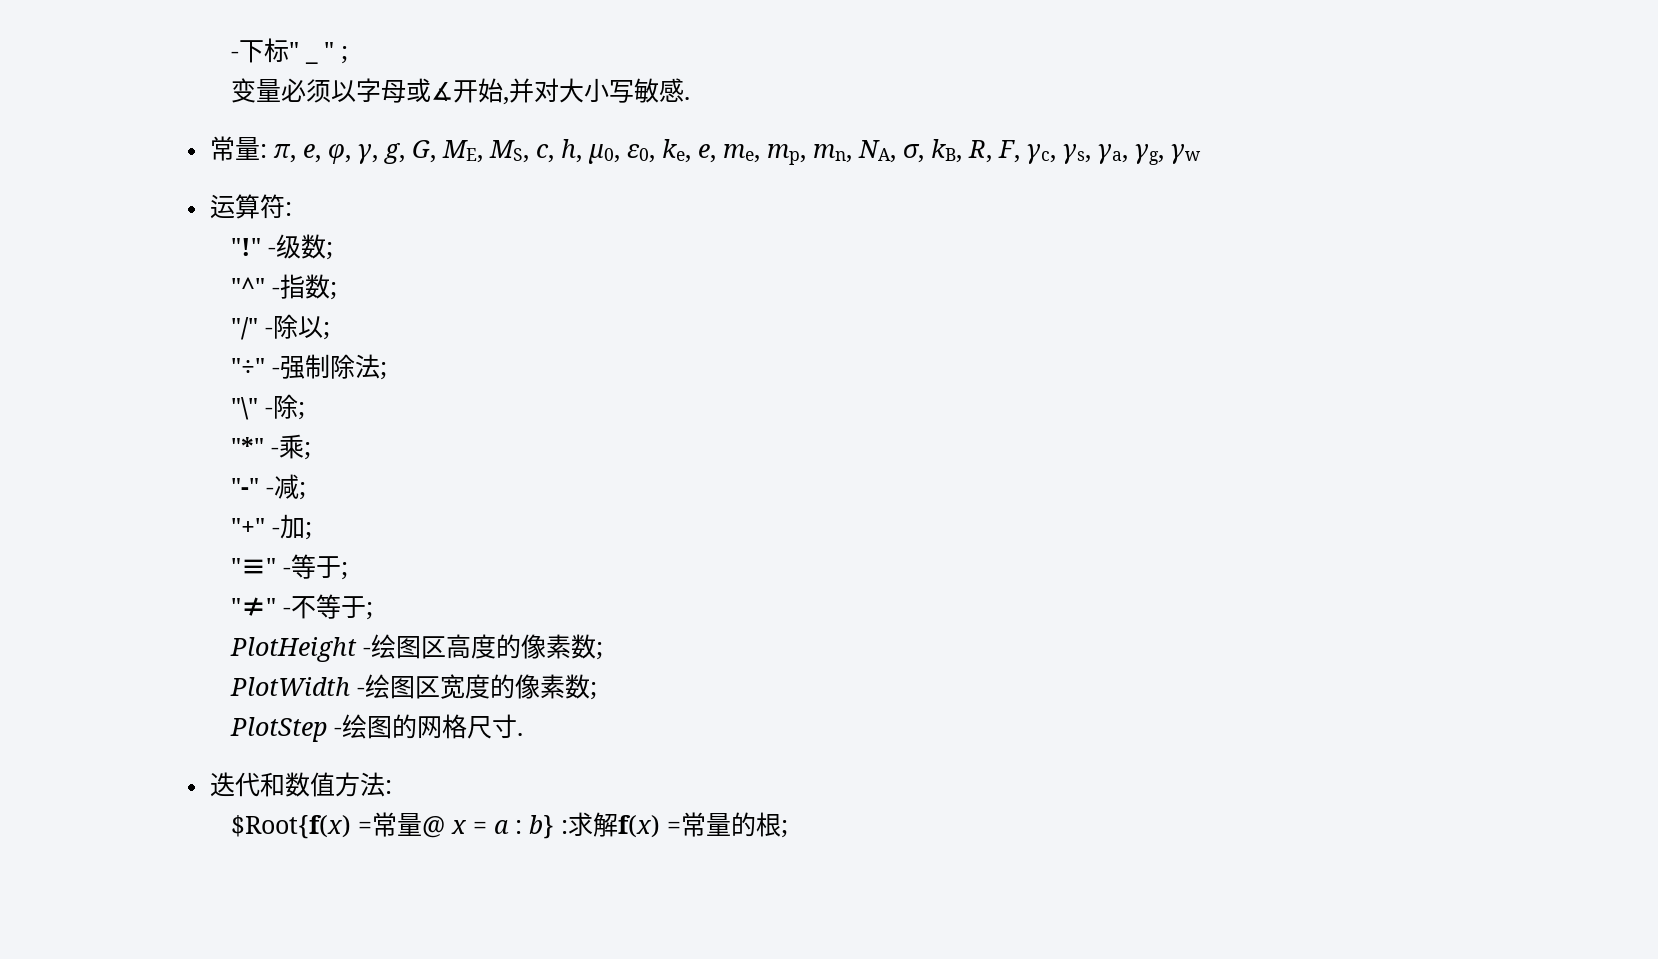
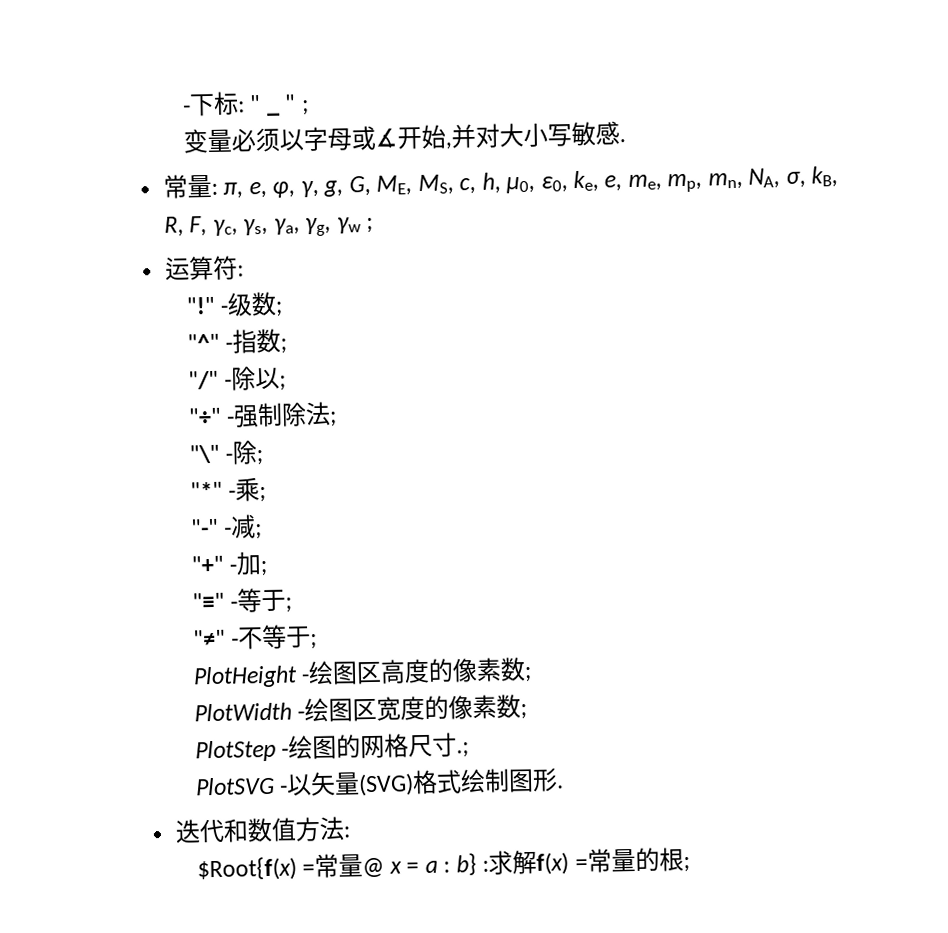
(290, 50) none -> [237,101,245,113] :
(1202, 154) none -> [366,217,374,234] ;
(518, 726) none -> [456,742,470,758] [194,767,559,797] .; // PlotSVG -以矢量(SVG)格式绘制图形

